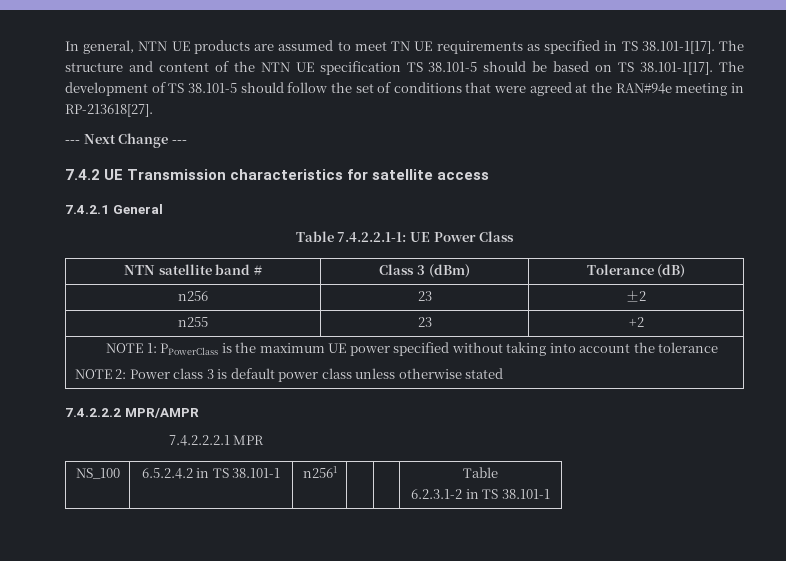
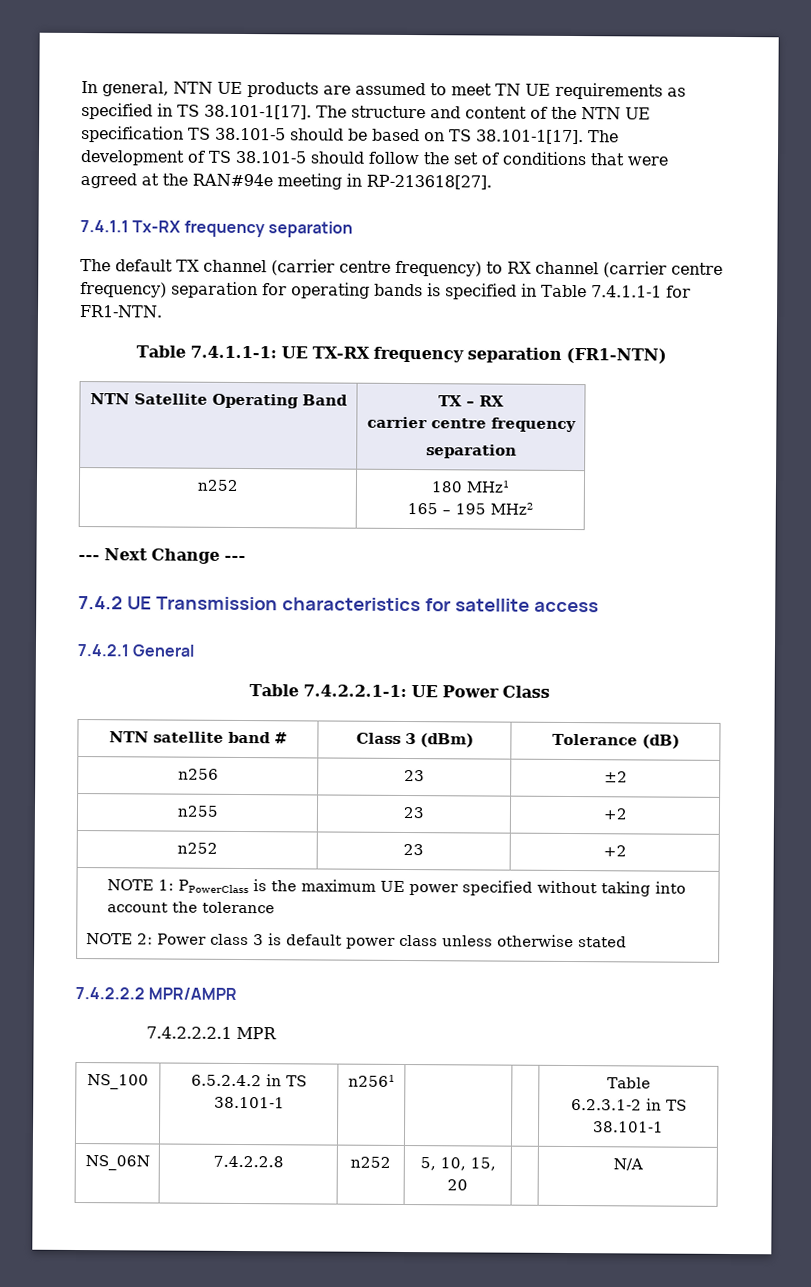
(153, 110) none -> [80,220,353,238] [80,259,723,278] [80,281,691,300] [79,305,163,318] [135,345,667,364] [89,393,348,409] [438,395,504,407] [366,416,577,433] [425,444,517,459] [197,479,238,491] [431,480,509,493] [407,502,533,515] // 7.4.1.1 Tx-RX frequency separation // The default TX channel (carrier centre frequency) to RX channel (carrier centre frequency) separation for operating bands is specified in Table 7.4.1.1-1 for FR1-NTN. // Table 7.4.1.1-1: UE TX-RX frequency separation (FR1-NTN) // NTN Satellite Operating Band | TX – RX // carrier centre frequency // separation // n252 | 180 MHz1 // 165 – 195 MHz2
(644, 322) none -> [176,842,218,854] [403,843,424,856] [602,845,627,857] // n252 | 23 | +2
(550, 494) none -> [84,1155,150,1171] [212,1155,284,1168] [350,1156,391,1168] [419,1157,496,1171] [447,1179,468,1191] [612,1158,643,1171] // NS_06N | 7.4.2.2.8 | n252 | 5, 10, 15, 20 | | N/A

